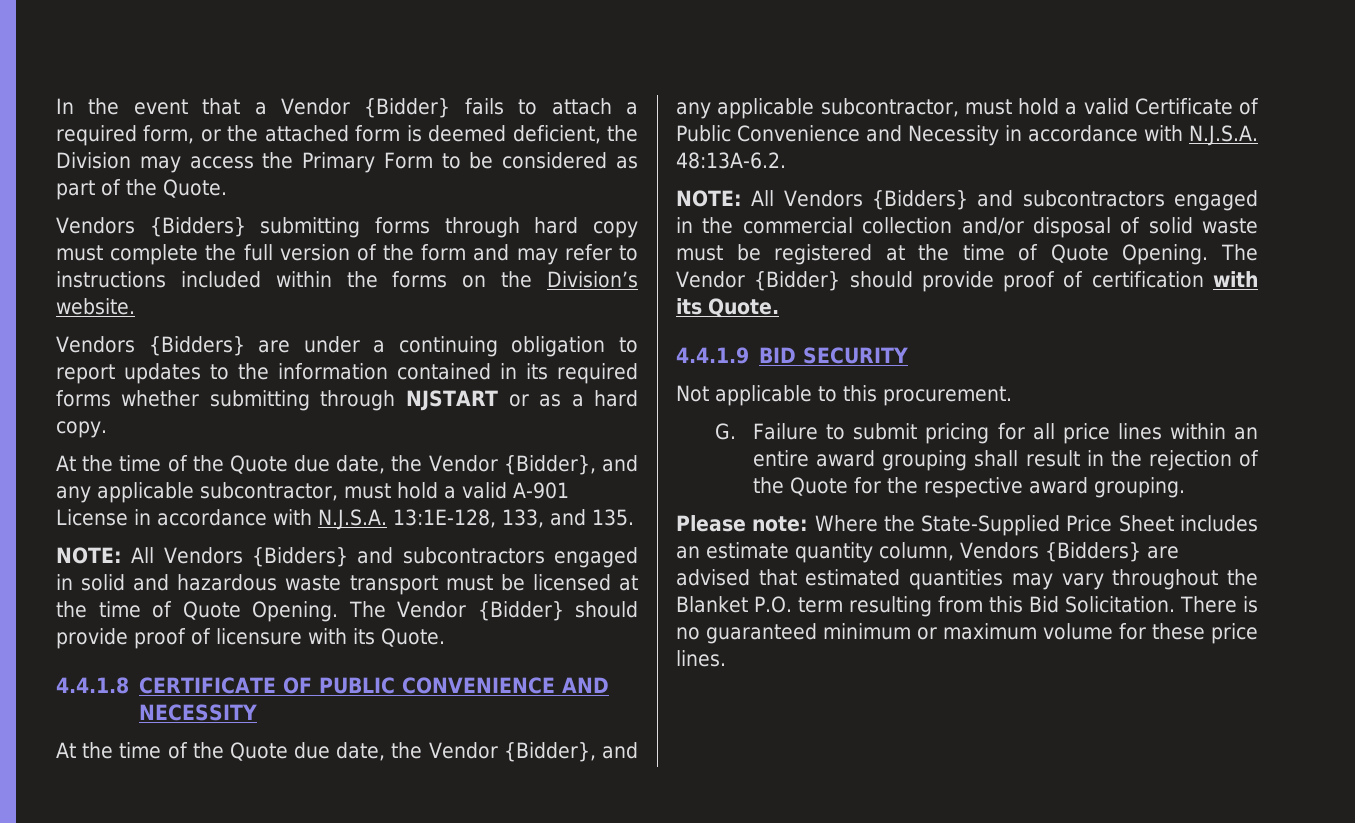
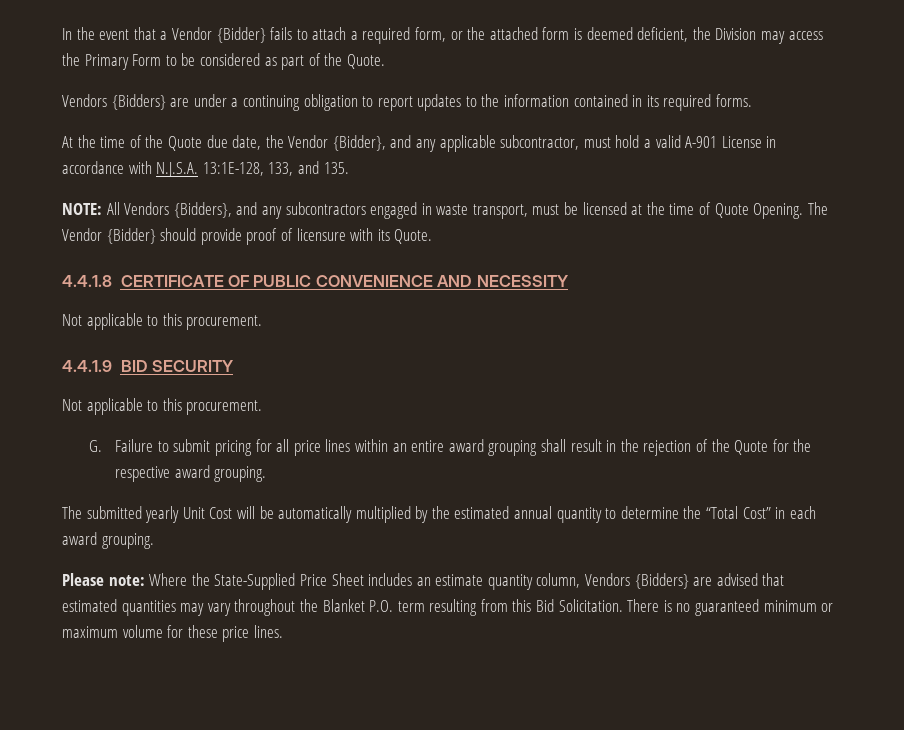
[56,217,638,238] [56,244,638,265] [56,271,638,288] [56,298,135,315] // Vendors {Bidders} submitting forms through hard copy must complete the full version of the form and may refer to instructions included within the forms on the Division’s website. -> (385, 61) none
[56,390,638,411] [56,421,107,438] forms whether submitting through NJSTART or as a hard copy. -> [716,94,753,107] forms.
[251,547,638,568] [56,574,438,595] {Bidders} and subcontractors engaged in solid and hazardous waste transport -> [173,202,528,219] {Bidders}, and any subcontractors engaged in waste transport,
[56,742,638,762] [676,98,1259,119] [676,125,1258,146] [676,152,786,169] [676,190,1258,211] [676,217,1258,238] [676,244,1258,265] [676,271,1258,292] [676,298,779,318] At the time of the Quote due date, the Vendor {Bidder}, and any applicable subcontractor, must hold a valid Certificate of Public Convenience and Necessity in accordance with N.J.S.A. 48:13A-6.2. // NOTE: All Vendors {Bidders} and subcontractors engaged in the commercial collection and/or disposal of solid waste must be registered at the time of Quote Opening. The Vendor {Bidder} should provide proof of certification with its Quote. -> [62,313,263,330] Not applicable to this procurement.
(1186, 487) none -> [62,506,816,523] [62,532,154,549] // The submitted yearly Unit Cost will be automatically multiplied by the estimated annual quantity to determine the “Total Cost” in each award grouping.

